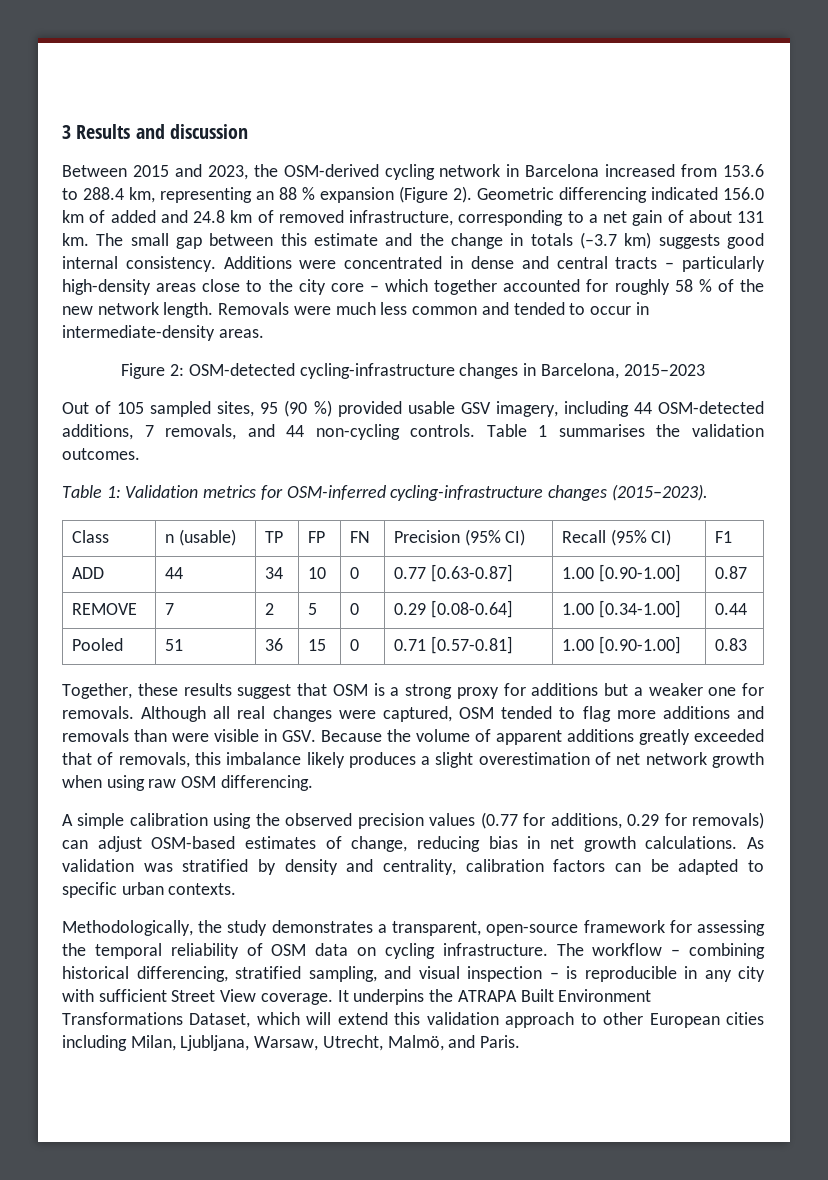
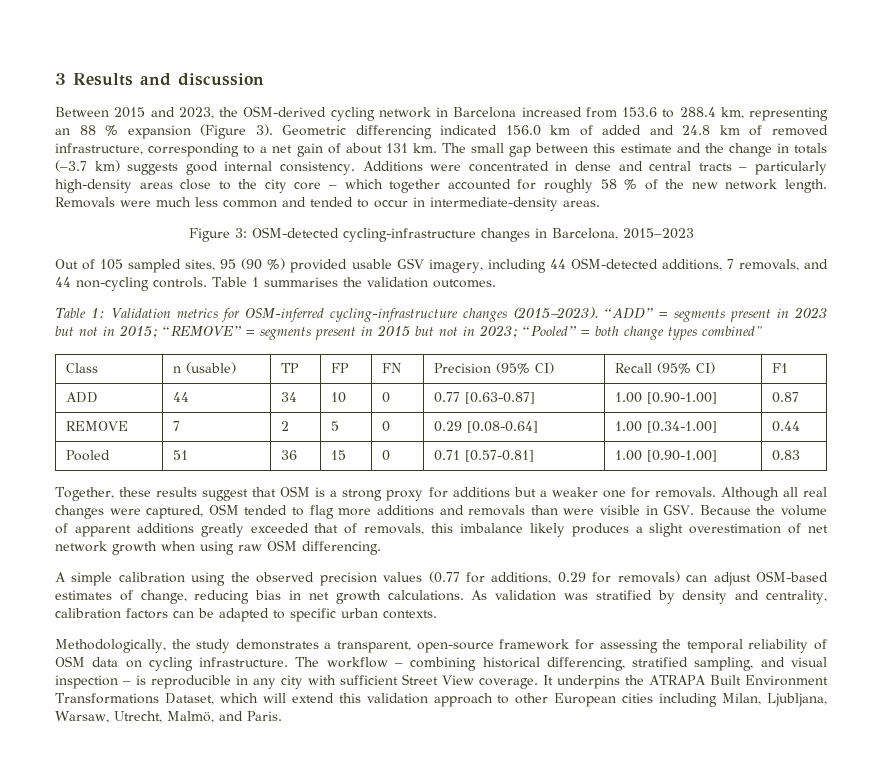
[453,186,472,203] 2). -> [255,124,273,136] 3).
[170,364,185,376] 2: -> [234,228,247,238] 3:
(708, 492) none -> [604,307,827,322] [55,325,762,340] “ADD” = segments present in 2023 but not in 2015; “REMOVE” = segments present in 2015 but not in 2023; “Pooled” = both change types combined"

